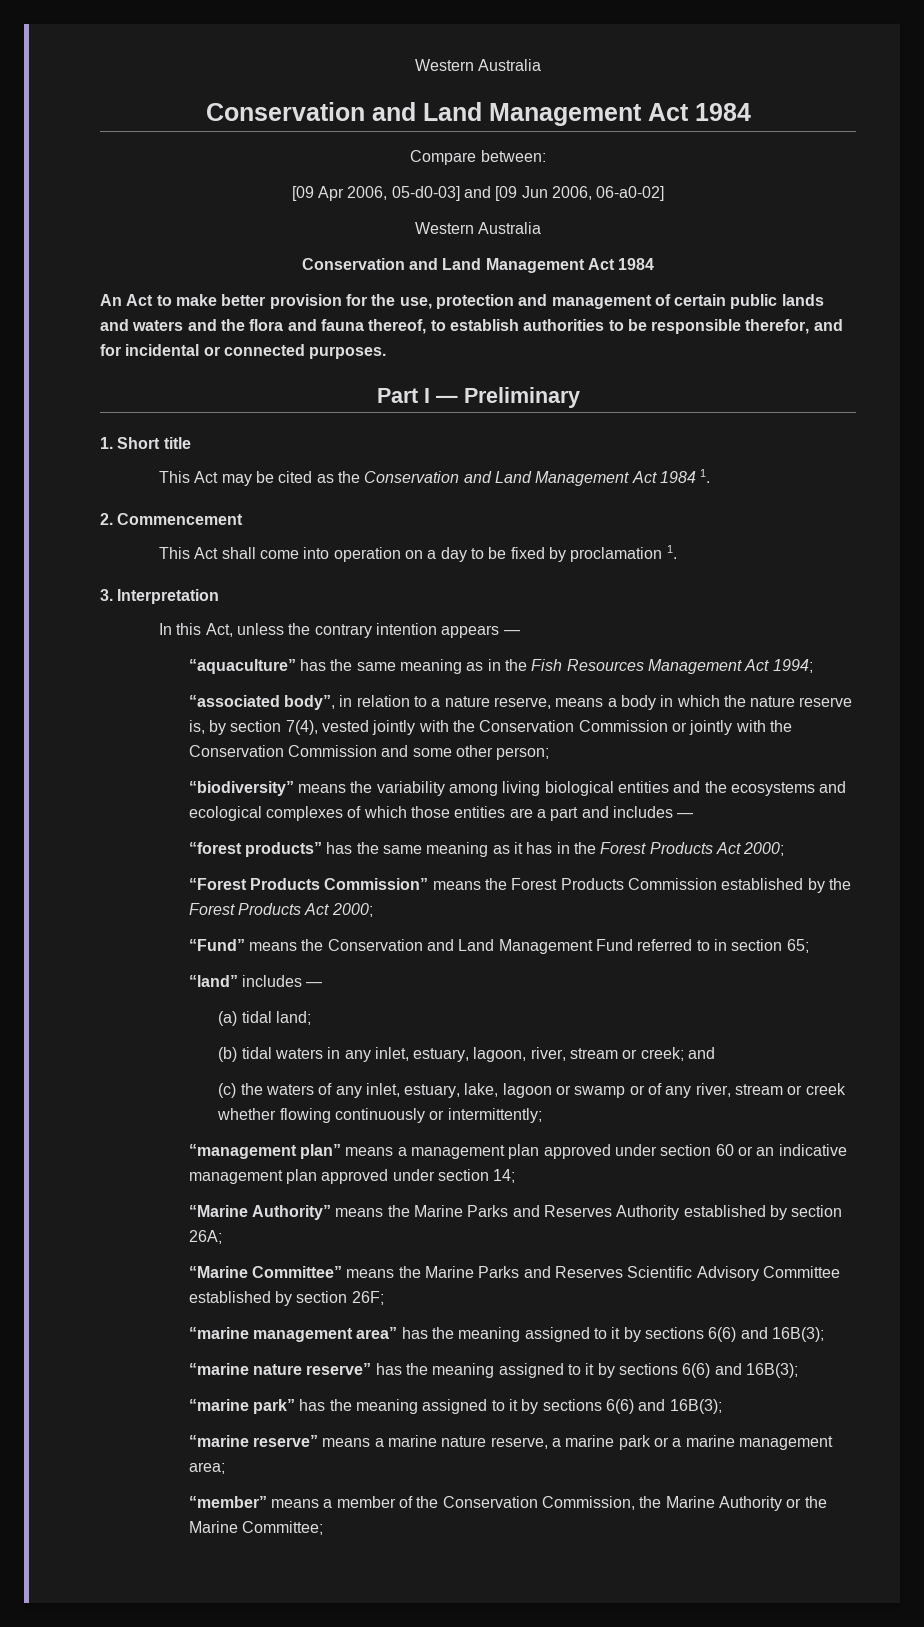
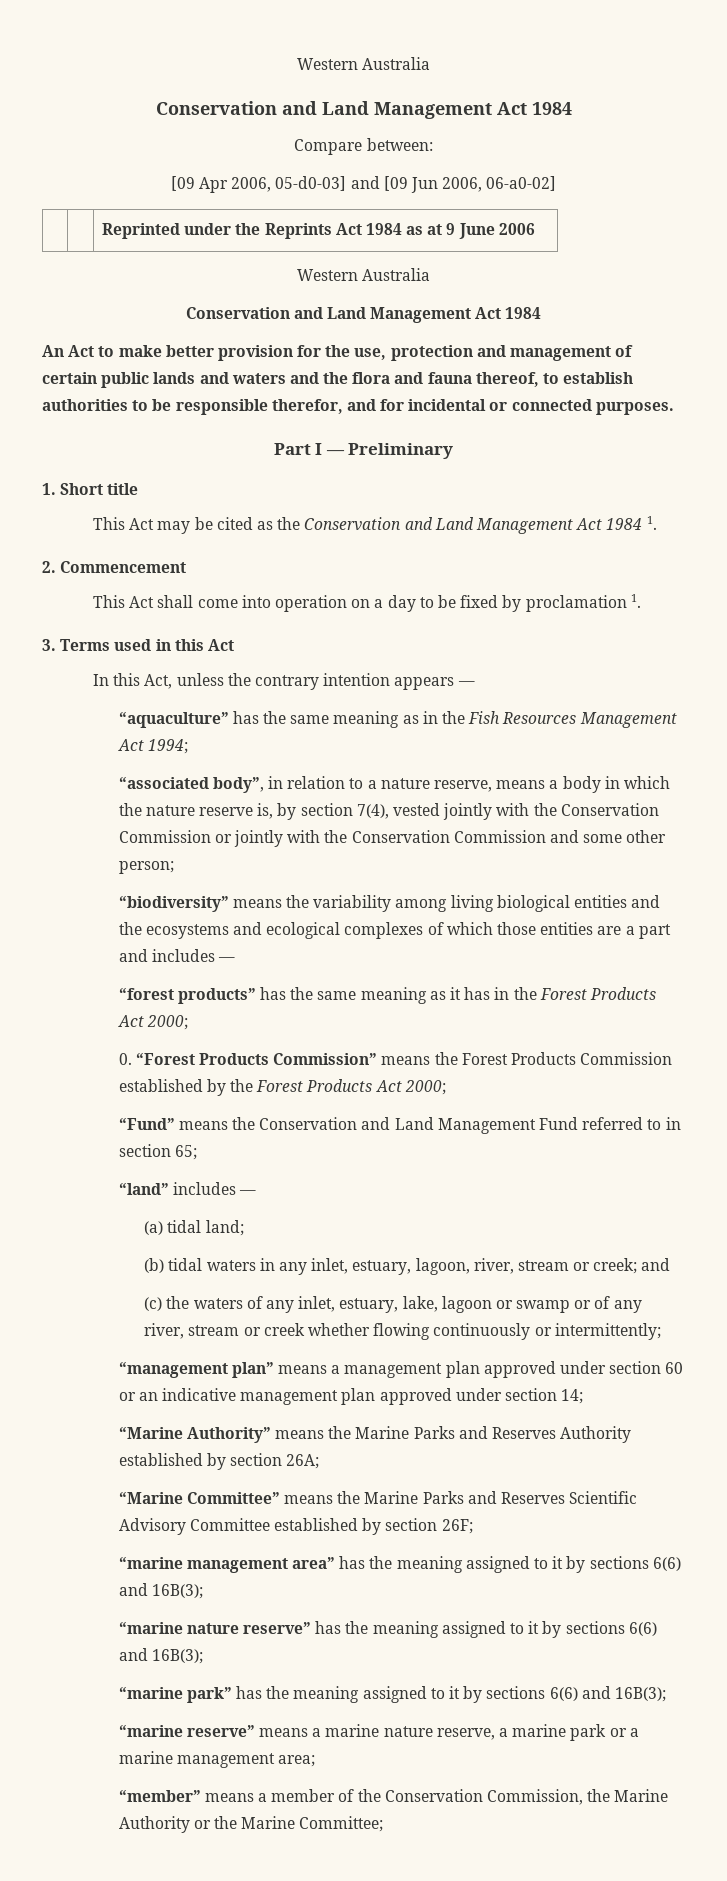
(665, 193) none -> [101,223,535,239] // | | Reprinted under the Reprints Act 1984 as at 9 June 2006
[117,589,220,604] Interpretation -> [60,639,234,651] Terms used in this Act
(785, 849) none -> [118,1053,132,1065] 0.

